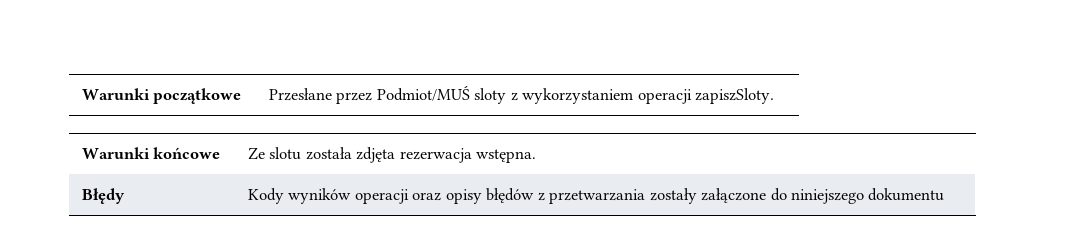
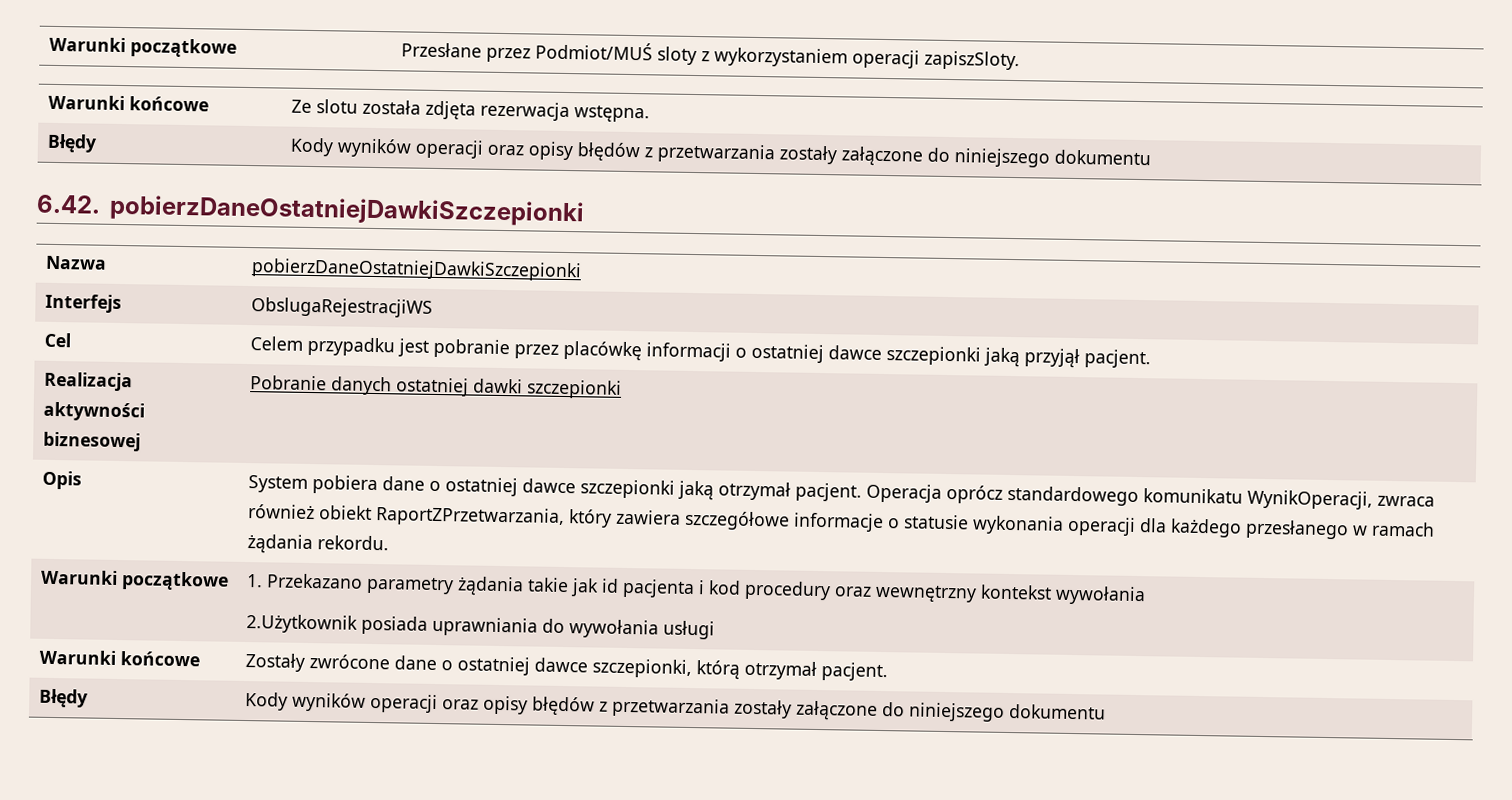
(945, 194) none -> [36,194,585,227] [44,255,107,270] [250,258,582,282] [44,293,122,314] [250,297,433,318] [43,332,71,348] [249,336,1151,369] [43,371,133,392] [42,401,145,422] [42,431,141,452] [249,375,622,399] [41,470,82,490] [247,475,1435,510] [247,504,1435,540] [246,534,389,555] [40,569,229,591] [245,573,1146,606] [245,614,715,640] [38,649,200,667] [244,653,888,682] [38,688,88,708] [244,691,1106,722] // 6.42. pobierzDaneOstatniejDawkiSzczepionki // Nazwa | pobierzDaneOstatniejDawkiSzczepionki // Interfejs | ObslugaRejestracjiWS // Cel | Celem przypadku jest pobranie przez placówkę informacji o ostatniej dawce szczepionki jaką przyjął pacjent. // Realizacja aktywności biznesowej | Pobranie danych ostatniej dawki szczepionki // Opis | System pobiera dane o ostatniej dawce szczepionki jaką otrzymał pacjent. Operacja oprócz standardowego komunikatu WynikOperacji, zwraca również obiekt RaportZPrzetwarzania, który zawiera szczegółowe informacje o statusie wykonania operacji dla każdego przesłanego w ramach żądania rekordu. // Warunki początkowe | 1. Przekazano parametry żądania takie jak id pacjenta i kod procedury oraz wewnętrzny kontekst wywołania // 2.Użytkownik posiada uprawniania do wywołania usługi // Warunki końcowe | Zostały zwrócone dane o ostatniej dawce szczepionki, którą otrzymał pacjent. // Błędy | Kody wyników operacji oraz opisy błędów z przetwarzania zostały załączone do niniejszego dokumentu

